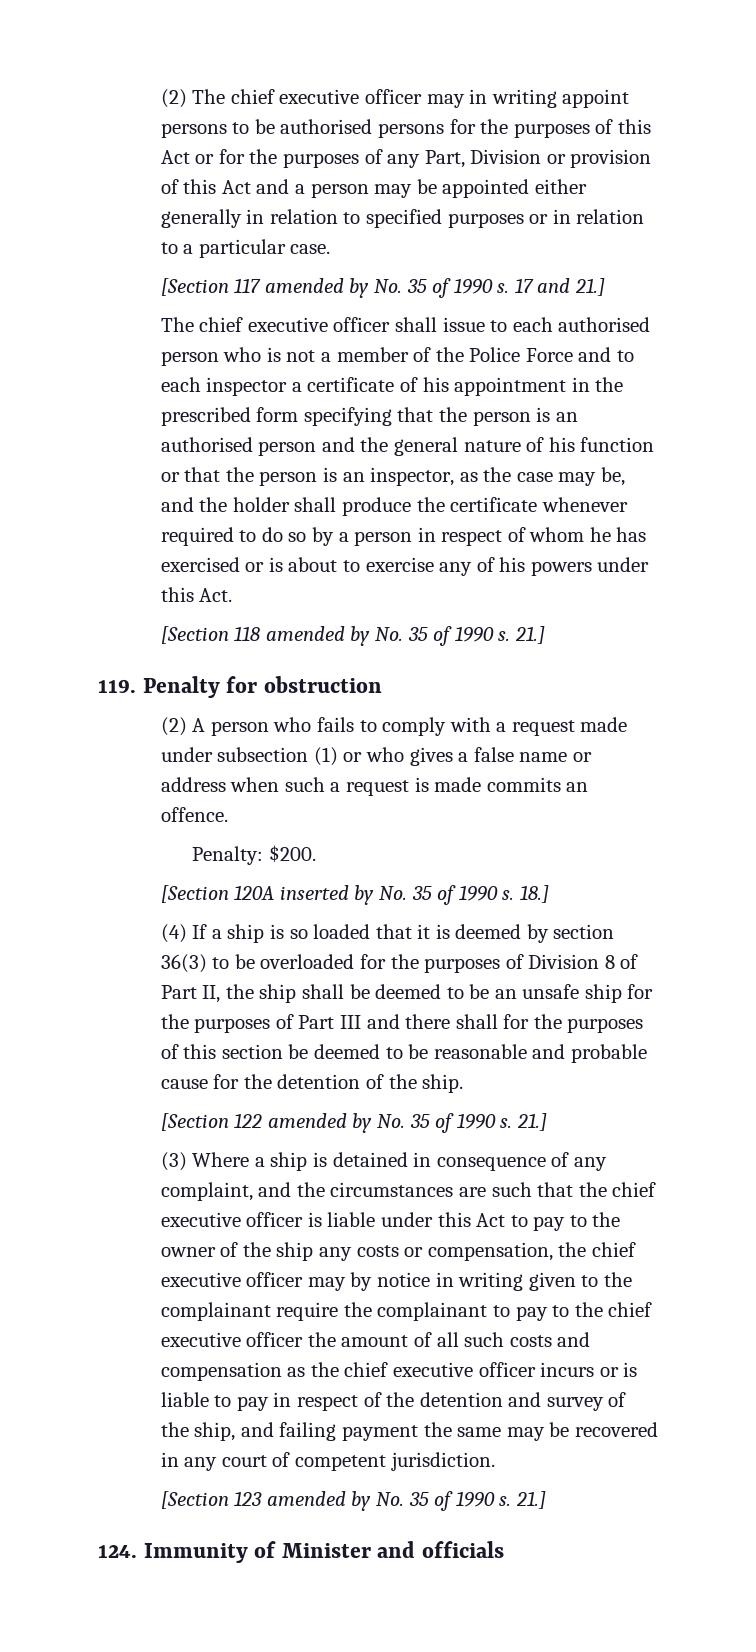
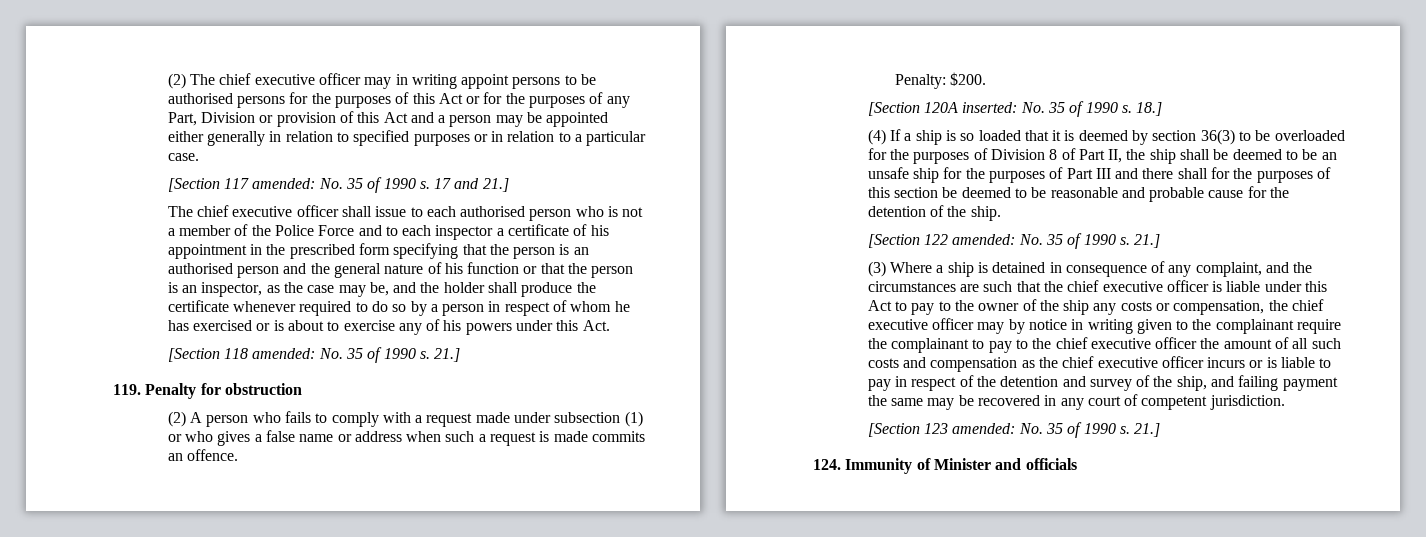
[264,278,370,298] amended by -> [252,178,316,189] amended:
[265,626,371,646] amended by -> [252,348,316,359] amended:
[279,885,375,905] inserted by -> [962,102,1018,113] inserted:
[267,1113,373,1133] amended by -> [952,234,1016,245] amended:
[266,1491,372,1511] amended by -> [952,423,1016,434] amended:

